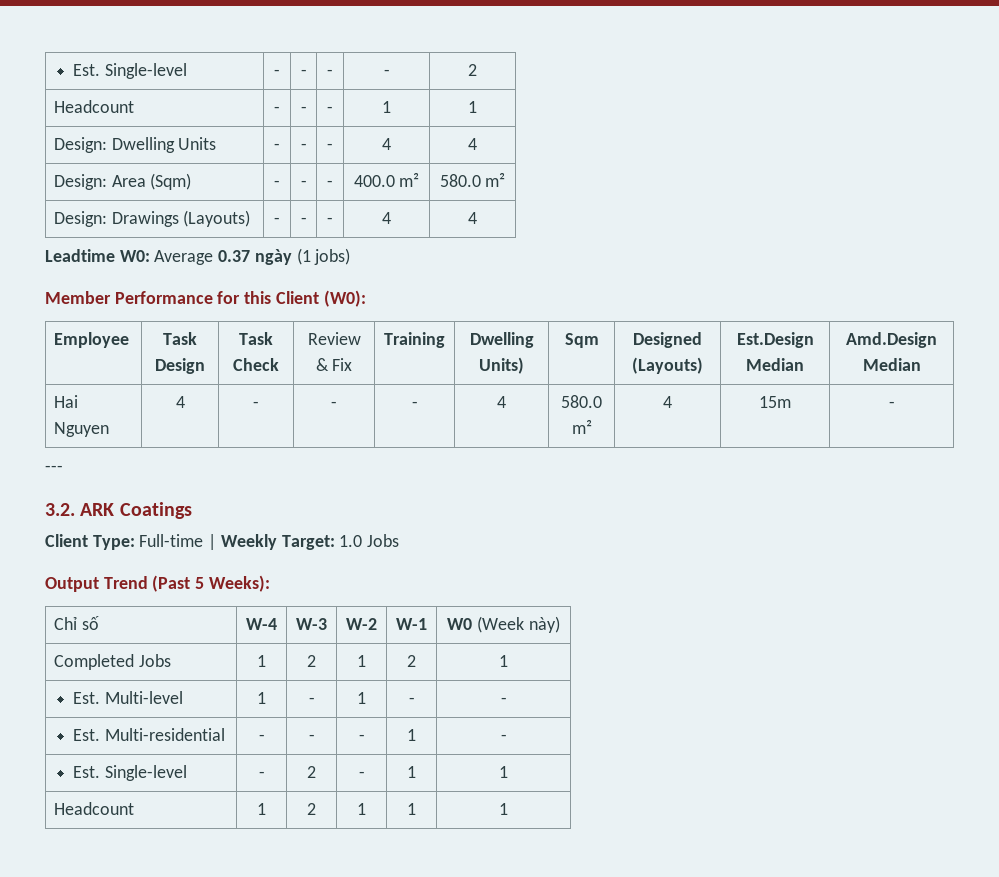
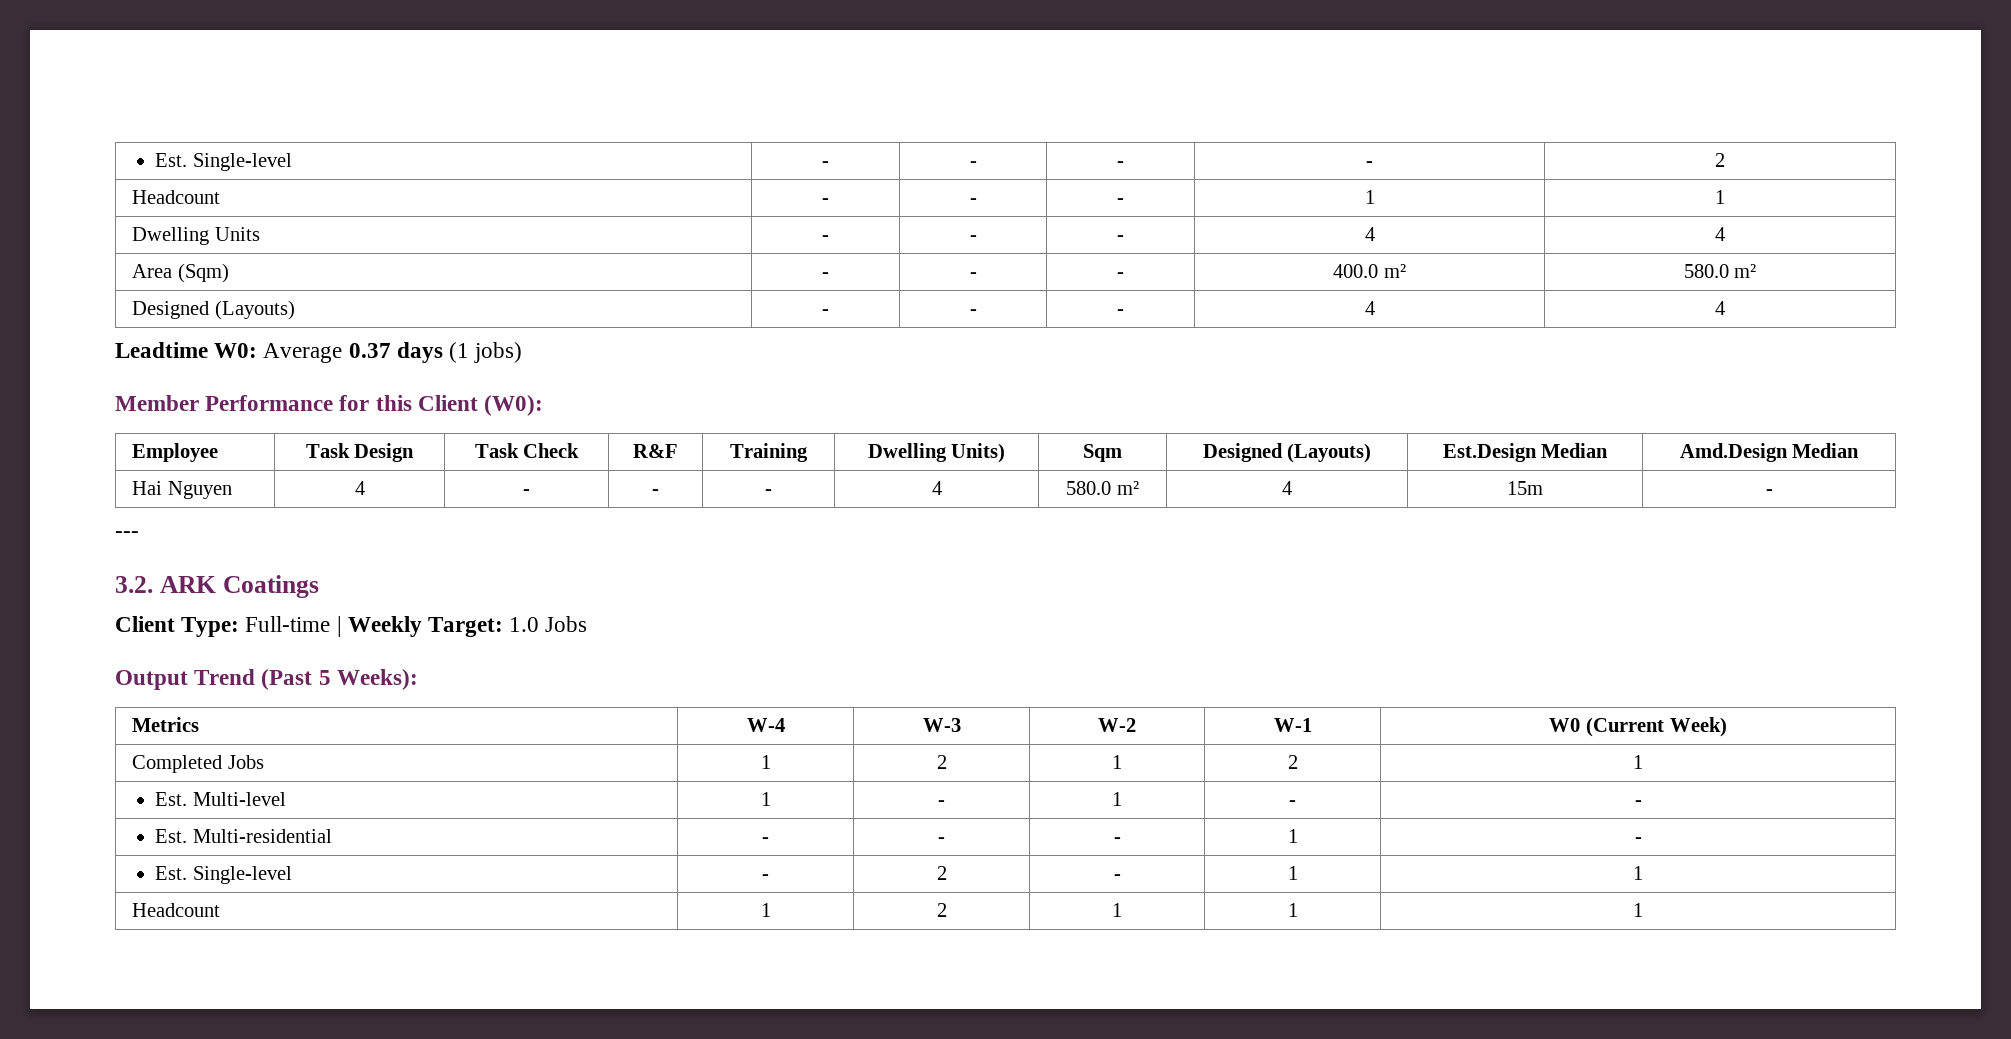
[54,137,108,153] Design: -> (1725, 197) none
[54,174,108,190] Design: -> (1725, 234) none
[54,211,179,227] Design: Drawings -> [132,301,210,319] Designed
[254,249,292,265] ngày -> [396,342,443,363] days
[307,332,361,345] [315,358,353,371] Review & Fix -> [633,444,678,458] R&F
[54,616,99,630] Chỉ số -> [132,717,200,732] Metrics
[477,616,560,633] (Week này) -> [1586,717,1727,737] (Current Week)

